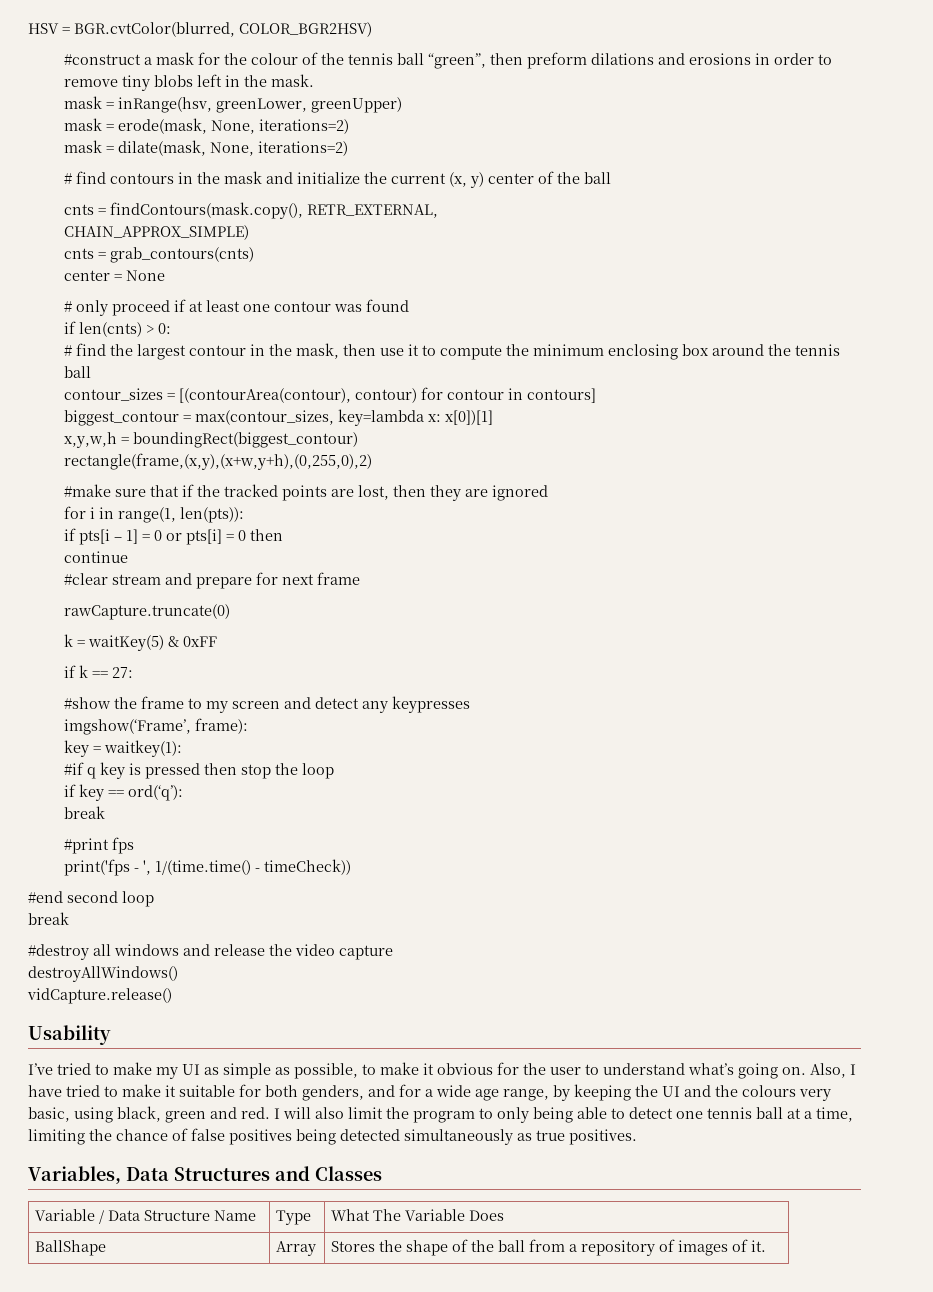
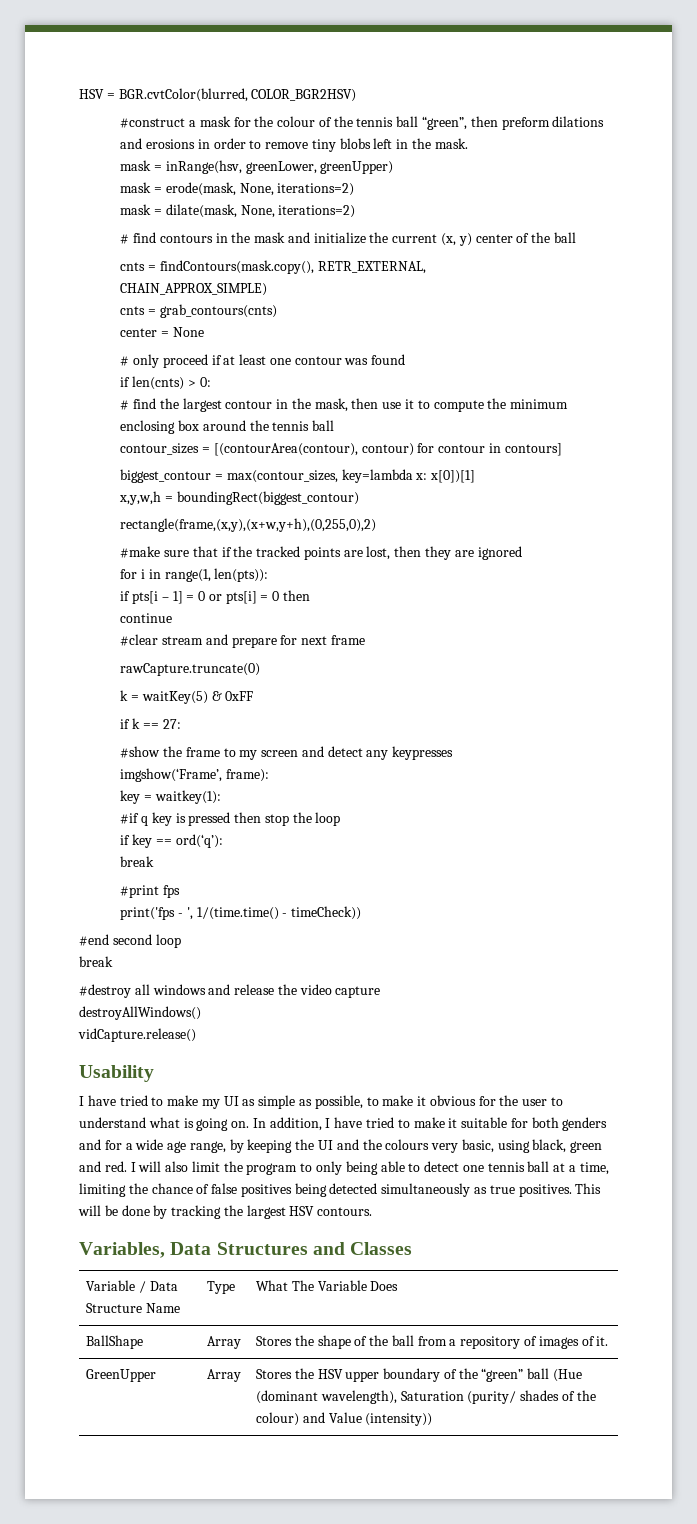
[28,1063,53,1075] I’ve -> [79,1095,116,1106] I have
[688,1063,846,1079] what’s going on. Also, -> [148,1117,322,1131] what is going on. In addition,
[302,1085,364,1101] genders, -> [562,1117,608,1131] genders
(637, 1137) none -> [575,1183,602,1194] [78,1205,373,1219] This will be done by tracking the largest HSV contours.
(767, 1246) none -> [86,1369,157,1382] [207,1369,242,1382] [256,1368,583,1382] [256,1390,596,1404] [256,1412,433,1426] // GreenUpper | Array | Stores the HSV upper boundary of the “green” ball (Hue (dominant wavelength), Saturation (purity/ shades of the colour) and Value (intensity))

